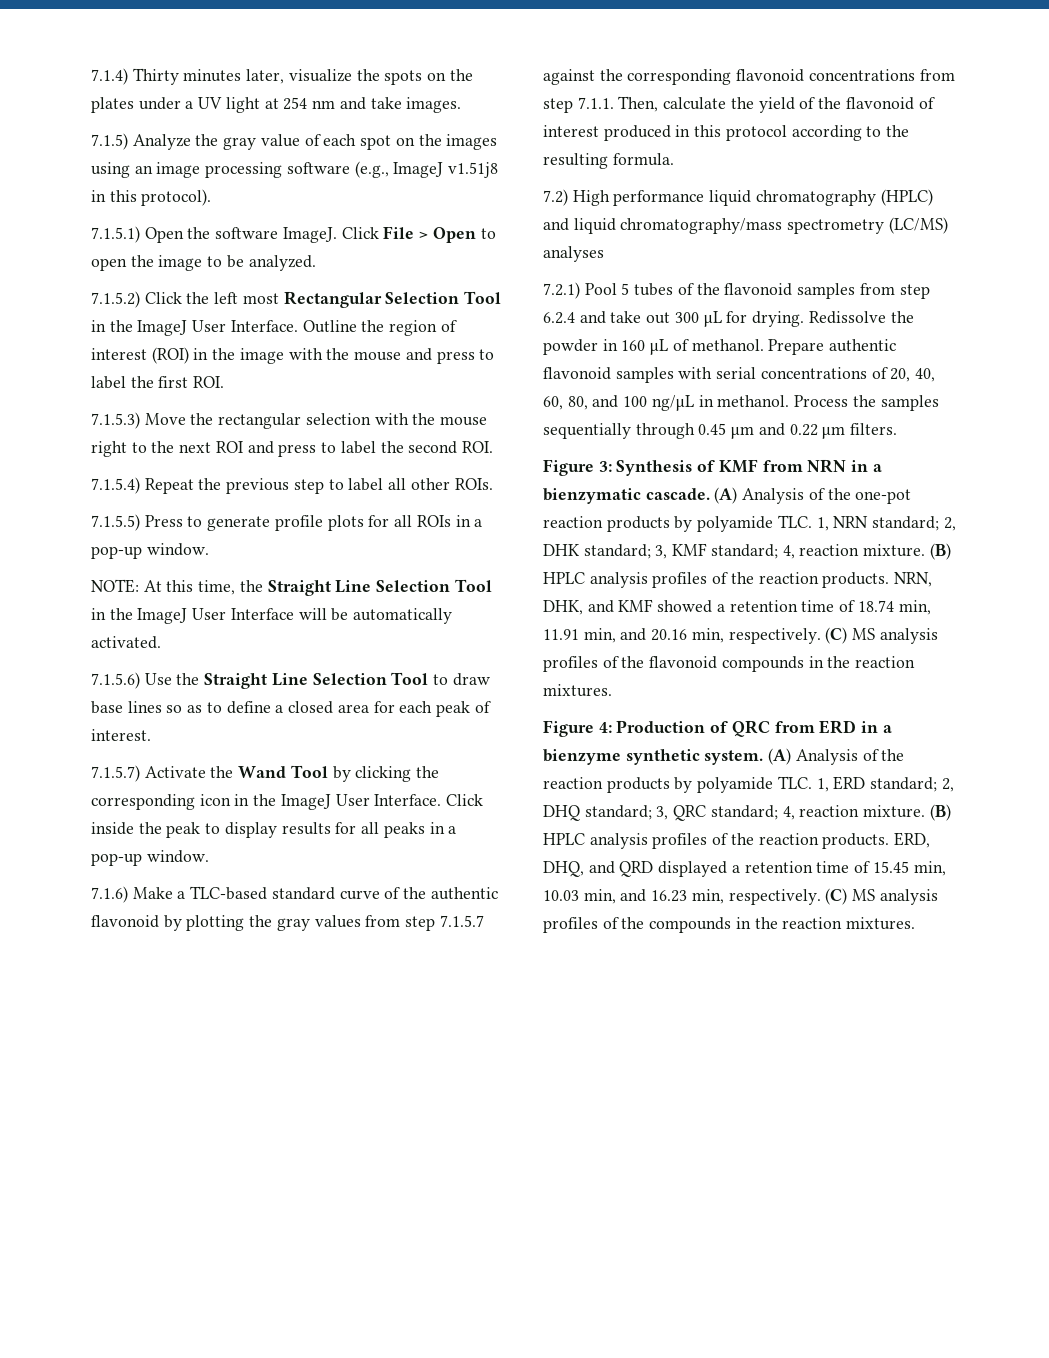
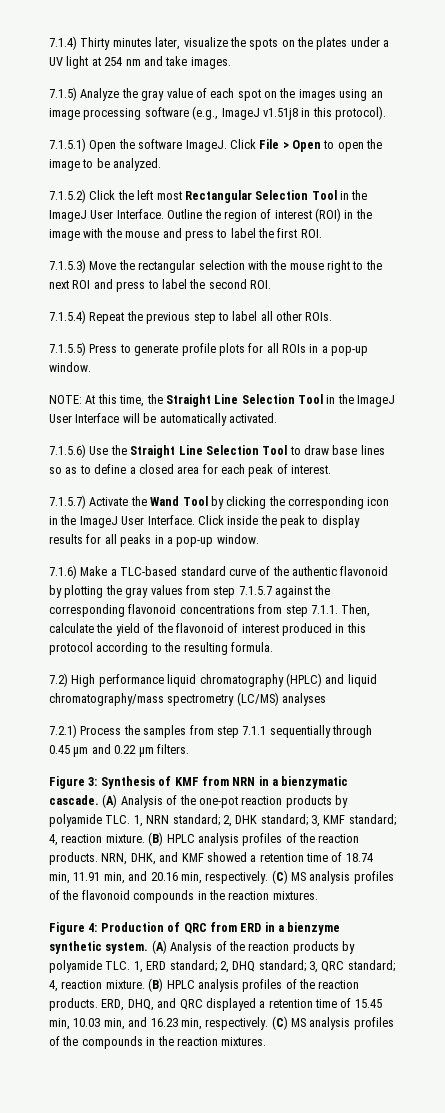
[584,283,930,299] [543,311,914,327] [543,339,897,355] [543,367,936,383] [543,395,939,411] Pool 5 tubes of the flavonoid samples from step 6.2.4 and take out 300 μL for drying. Redissolve the powder in 160 μL of methanol. Prepare authentic flavonoid samples with serial concentrations of 20, 40, 60, 80, and 100 ng/μL in methanol. Process the samples -> [80,725,267,738] Process the samples from step 7.1.1
[619,861,654,877] QRD -> [179,999,203,1010] QRC

